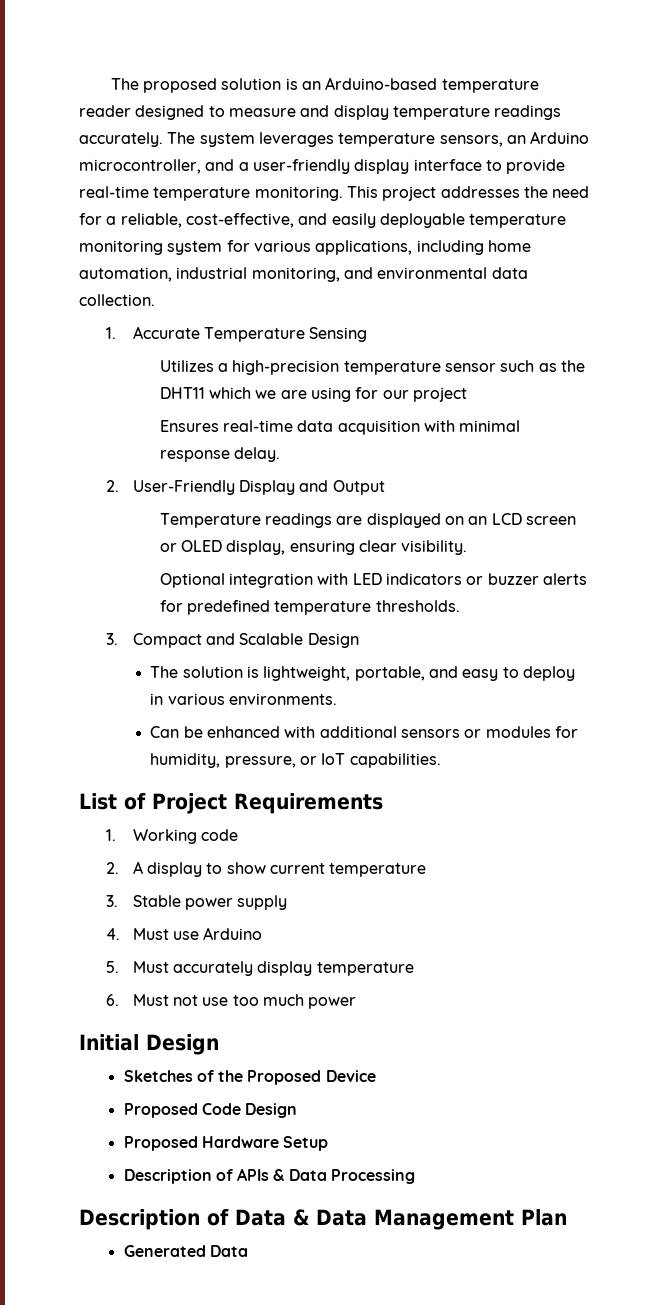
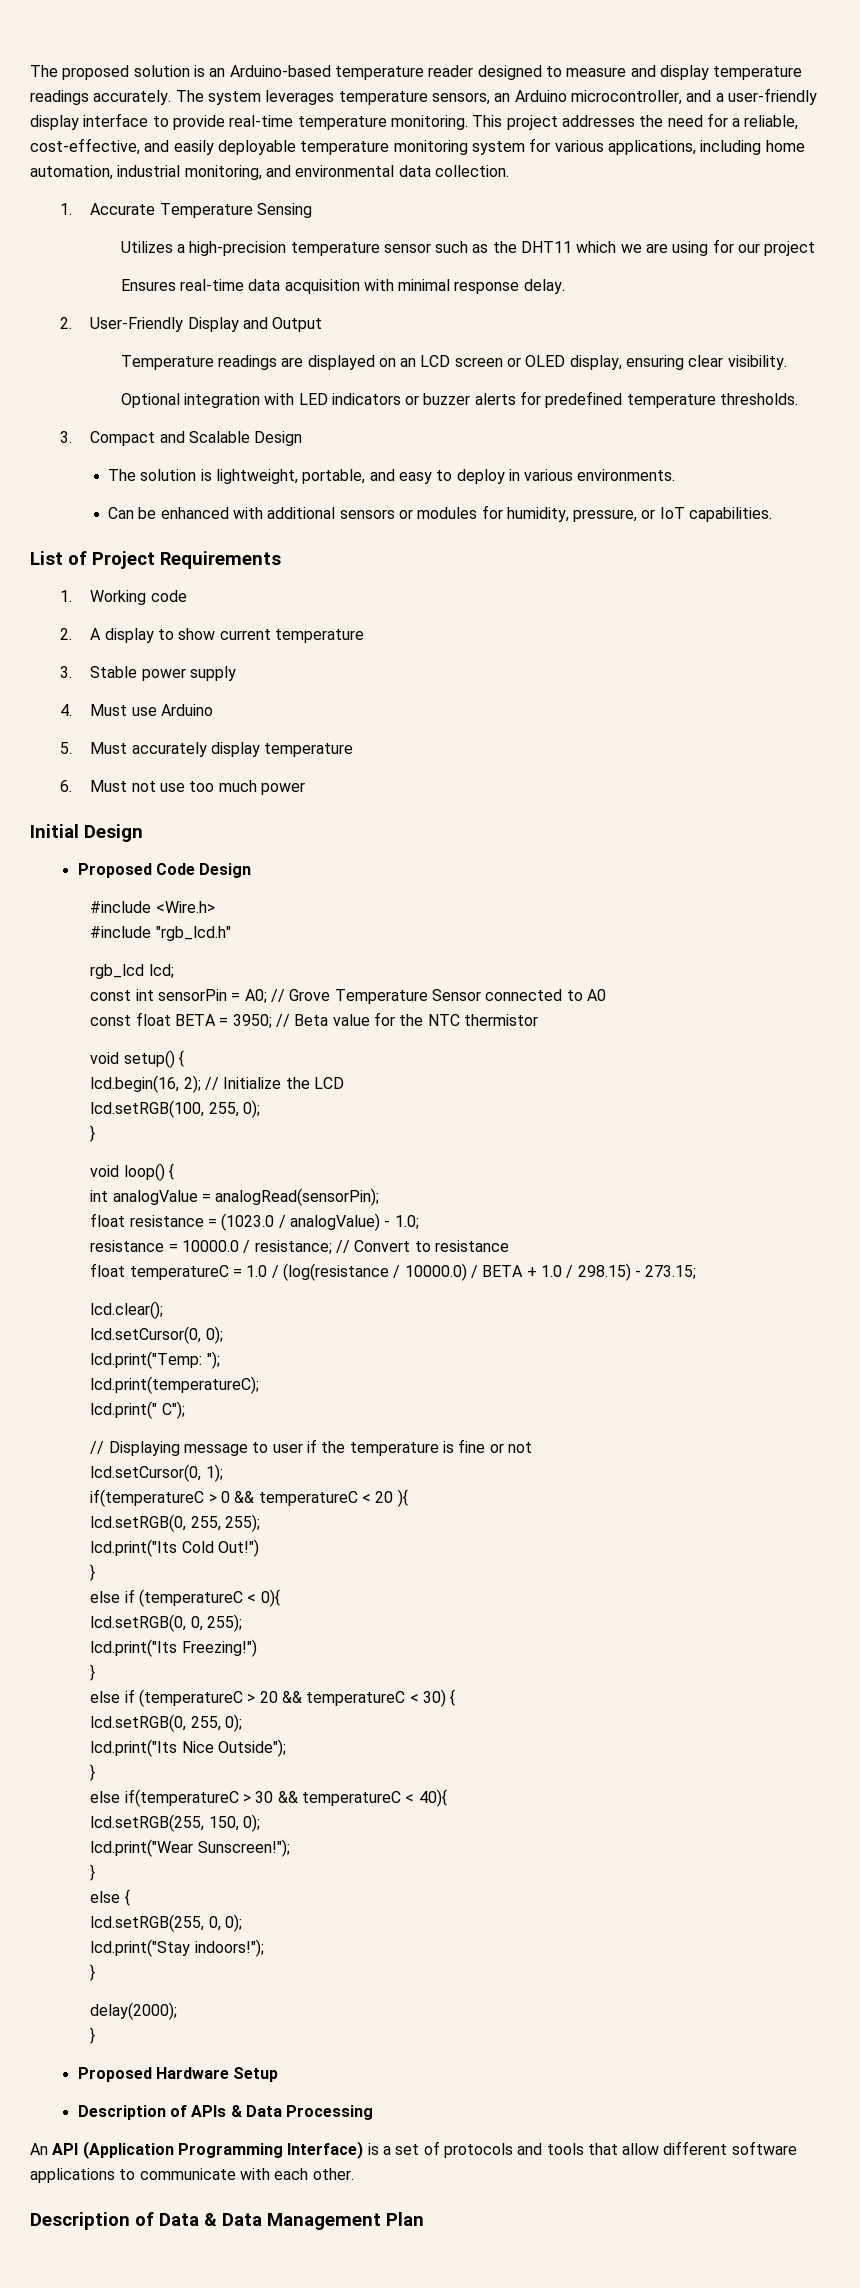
[123,1070,376,1085] [123,1103,298,1118] Sketches of the Proposed Device // Proposed Code Design -> [77,863,252,878] [90,901,215,913] [90,926,231,941] [90,964,174,979] [90,989,606,1004] [90,1012,538,1028] [90,1050,185,1068] [90,1075,344,1093] [90,1100,261,1118] [90,1125,96,1142] [90,1163,175,1181] [90,1188,380,1206] [90,1213,419,1231] [90,1240,509,1254] [90,1263,697,1281] [90,1301,164,1319] [90,1326,223,1344] [90,1351,220,1369] [90,1376,260,1394] [90,1401,185,1419] [90,1439,532,1456] [90,1464,223,1482] [90,1489,408,1507] [90,1514,261,1532] [90,1539,260,1557] [90,1564,96,1581] [90,1589,280,1607] [90,1614,243,1632] [90,1639,257,1657] [90,1664,96,1681] [90,1689,456,1707] [90,1714,243,1732] [90,1739,287,1757] [90,1764,96,1781] [90,1789,447,1807] [90,1814,261,1832] [90,1839,290,1857] [90,1864,96,1881] [90,1889,130,1906] [90,1914,243,1932] [90,1939,264,1957] [90,1964,96,1981] [90,2002,178,2020] [90,2027,96,2044] Proposed Code Design // #include <Wire.h> // #include "rgb_lcd.h" // rgb_lcd lcd; // const int sensorPin = A0; // Grove Temperature Sensor connected to A0 // const float BETA = 3950; // Beta value for the NTC thermistor // void setup() { // lcd.begin(16, 2); // Initialize the LCD // lcd.setRGB(100, 255, 0); // } // void loop() { // int analogValue = analogRead(sensorPin); // float resistance = (1023.0 / analogValue) - 1.0; // resistance = 10000.0 / resistance; // Convert to resistance // float temperatureC = 1.0 / (log(resistance / 10000.0) / BETA + 1.0 / 298.15) - 273.15; // lcd.clear(); // lcd.setCursor(0, 0); // lcd.print("Temp: "); // lcd.print(temperatureC); // lcd.print(" C"); // // Displaying message to user if the temperature is fine or not // lcd.setCursor(0, 1); // if(temperatureC > 0 && temperatureC < 20 ){ // lcd.setRGB(0, 255, 255); // lcd.print("Its Cold Out!") // } // else if (temperatureC < 0){ // lcd.setRGB(0, 0, 255); // lcd.print("Its Freezing!") // } // else if (temperatureC > 20 && temperatureC < 30) { // lcd.setRGB(0, 255, 0); // lcd.print("Its Nice Outside"); // } // else if(temperatureC > 30 && temperatureC < 40){ // lcd.setRGB(255, 150, 0); // lcd.print("Wear Sunscreen!"); // } // else { // lcd.setRGB(255, 0, 0); // lcd.print("Stay indoors!"); // } // delay(2000); // }
(416, 1176) none -> [30,2141,797,2159] [30,2168,354,2183] // An API (Application Programming Interface) is a set of protocols and tools that allow different software applications to communicate with each other.
[123,1245,248,1257] // Generated Data -> (424, 2219) none

